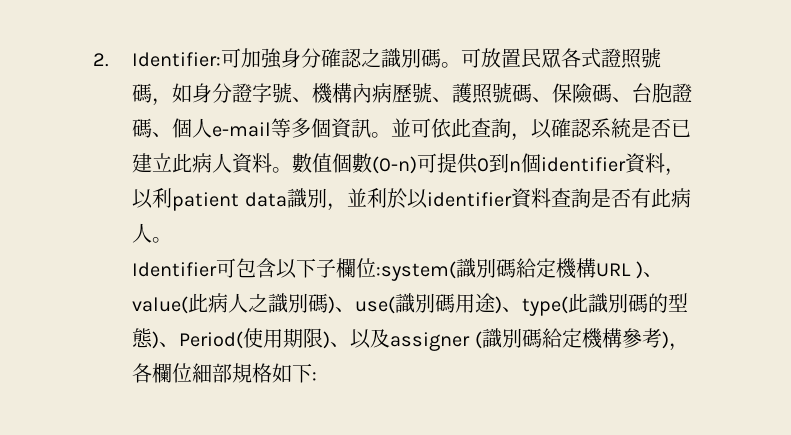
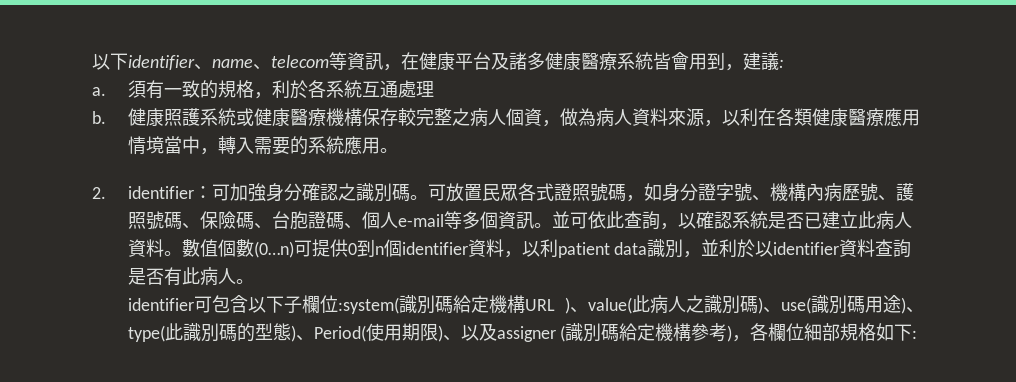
[93,52,222,67] 2. Identifier: -> [92,52,784,71] [92,80,434,99] [92,108,920,127] [127,136,398,155] [92,186,212,199] 以下identifier、name、telecom等資訊，在健康平台及諸多健康醫療系統皆會用到，建議: // a.須有一致的規格，利於各系統互通處理 // b.健康照護系統或健康醫療機構保存較完整之病人個資，做為病人資料來源，以利在各類健康醫療應用情境當中，轉入需要的系統應用。 // 2. identifier：
[372,156,418,174] (0-n) -> [253,241,294,258] (0…n)
[132,262,218,277] Identifier -> [127,298,194,311] identifier

